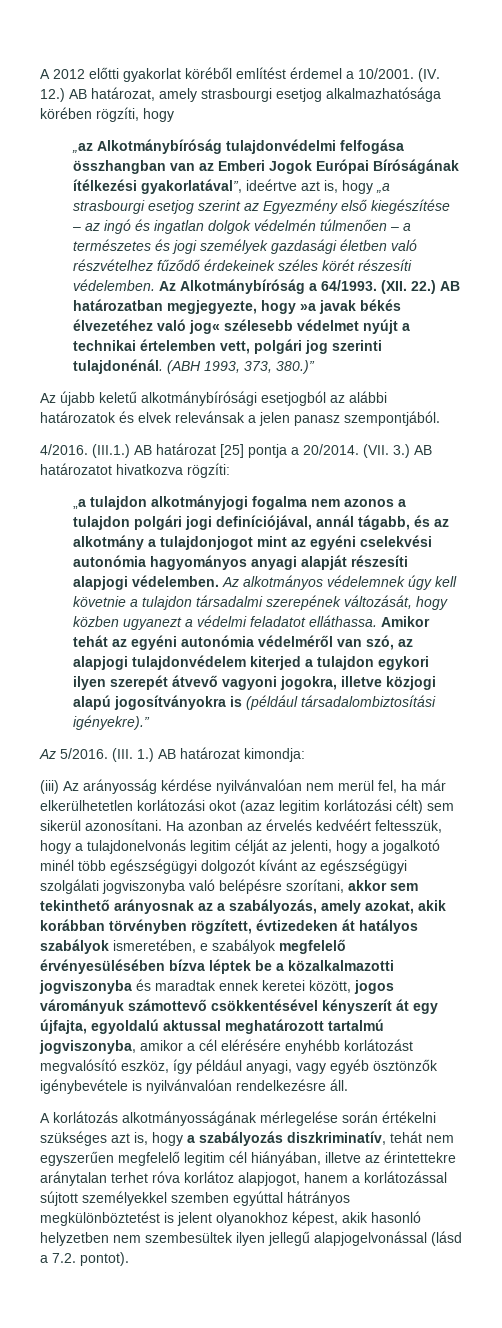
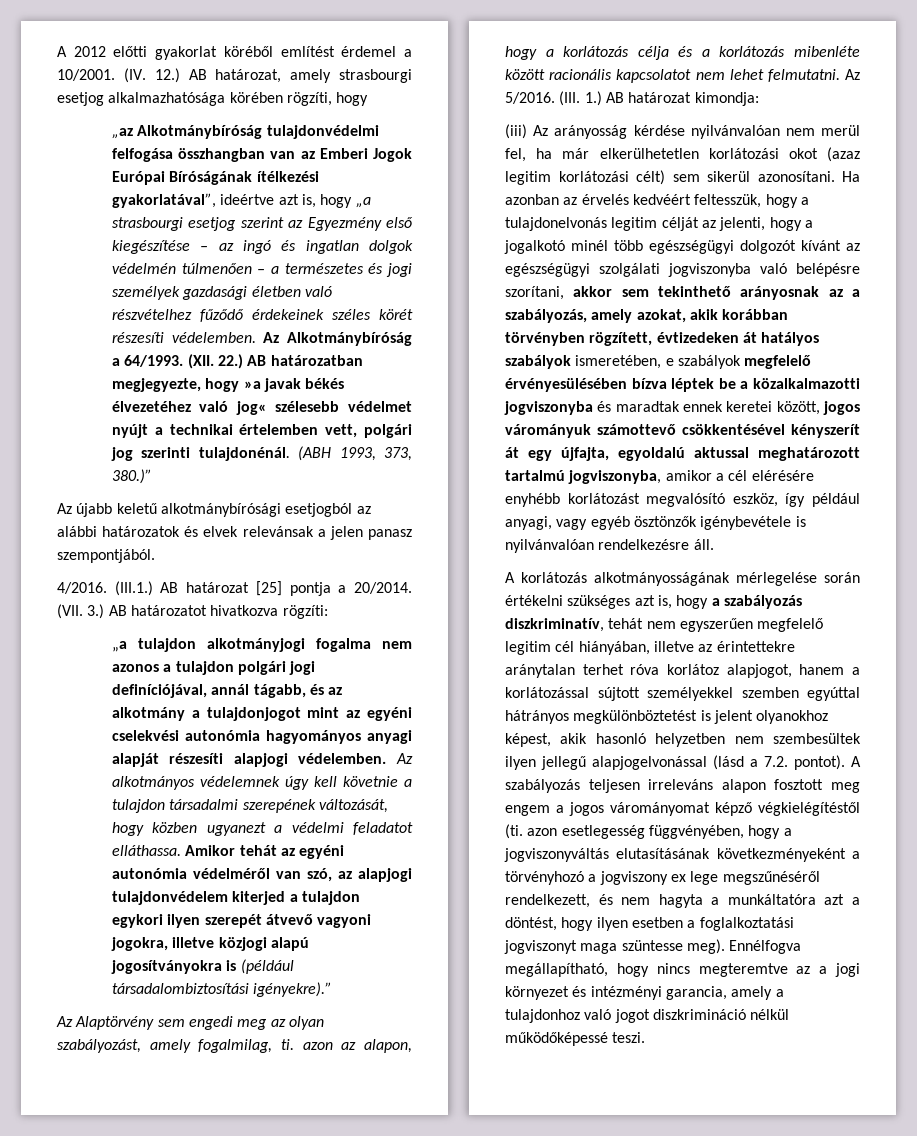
(56, 754) none -> [75,1016,324,1030] [57,1039,412,1053] [505,46,860,60] [505,69,861,83] Alaptörvény sem engedi meg az olyan szabályozást, amely fogalmilag, ti. azon az alapon, hogy a korlátozás célja és a korlátozás mibenléte között racionális kapcsolatot nem lehet felmutatni. Az
(129, 1259) none -> [851,756,861,767] [505,779,860,793] [505,802,860,816] [505,824,792,839] [504,848,860,862] [505,871,820,885] [505,894,860,908] [505,917,794,931] [504,939,802,954] [505,963,860,977] [505,986,784,1000] [505,1009,790,1023] [505,1032,646,1046] A szabályozás teljesen irreleváns alapon fosztott meg engem a jogos várományomat képző végkielégítéstől (ti. azon esetlegesség függvényében, hogy a jogviszonyváltás elutasításának következményeként a törvényhozó a jogviszony ex lege megszűnéséről rendelkezett, és nem hagyta a munkáltatóra azt a döntést, hogy ilyen esetben a foglalkoztatási jogviszonyt maga szüntesse meg). Ennélfogva megállapítható, hogy nincs megteremtve az a jogi környezet és intézményi garancia, amely a tulajdonhoz való jogot diszkrimináció nélkül működőképessé teszi.

